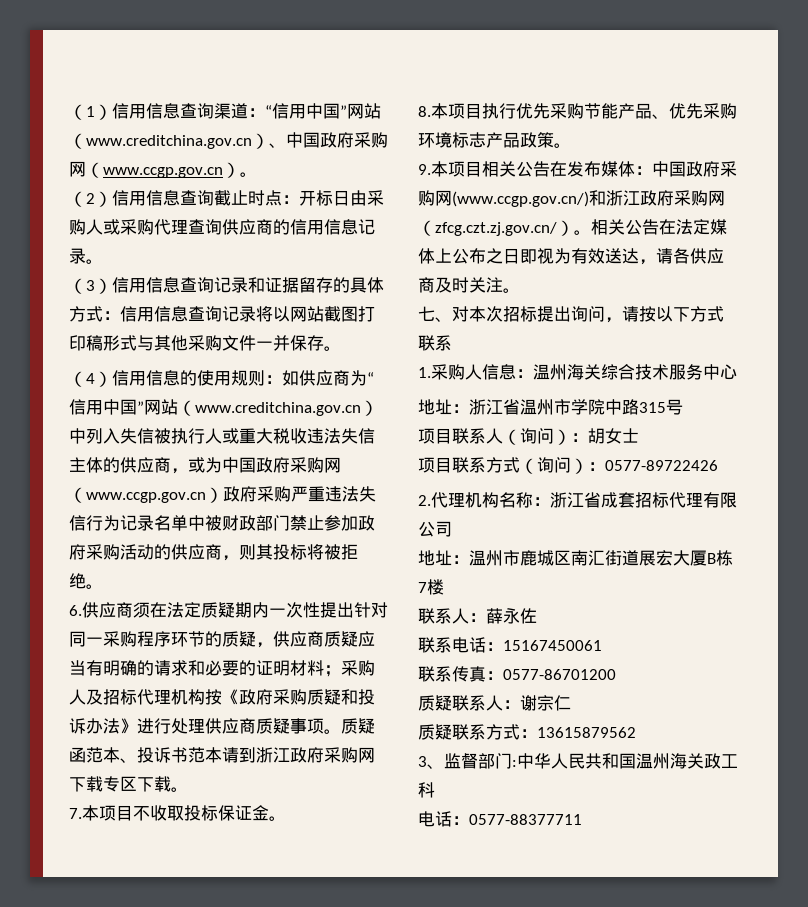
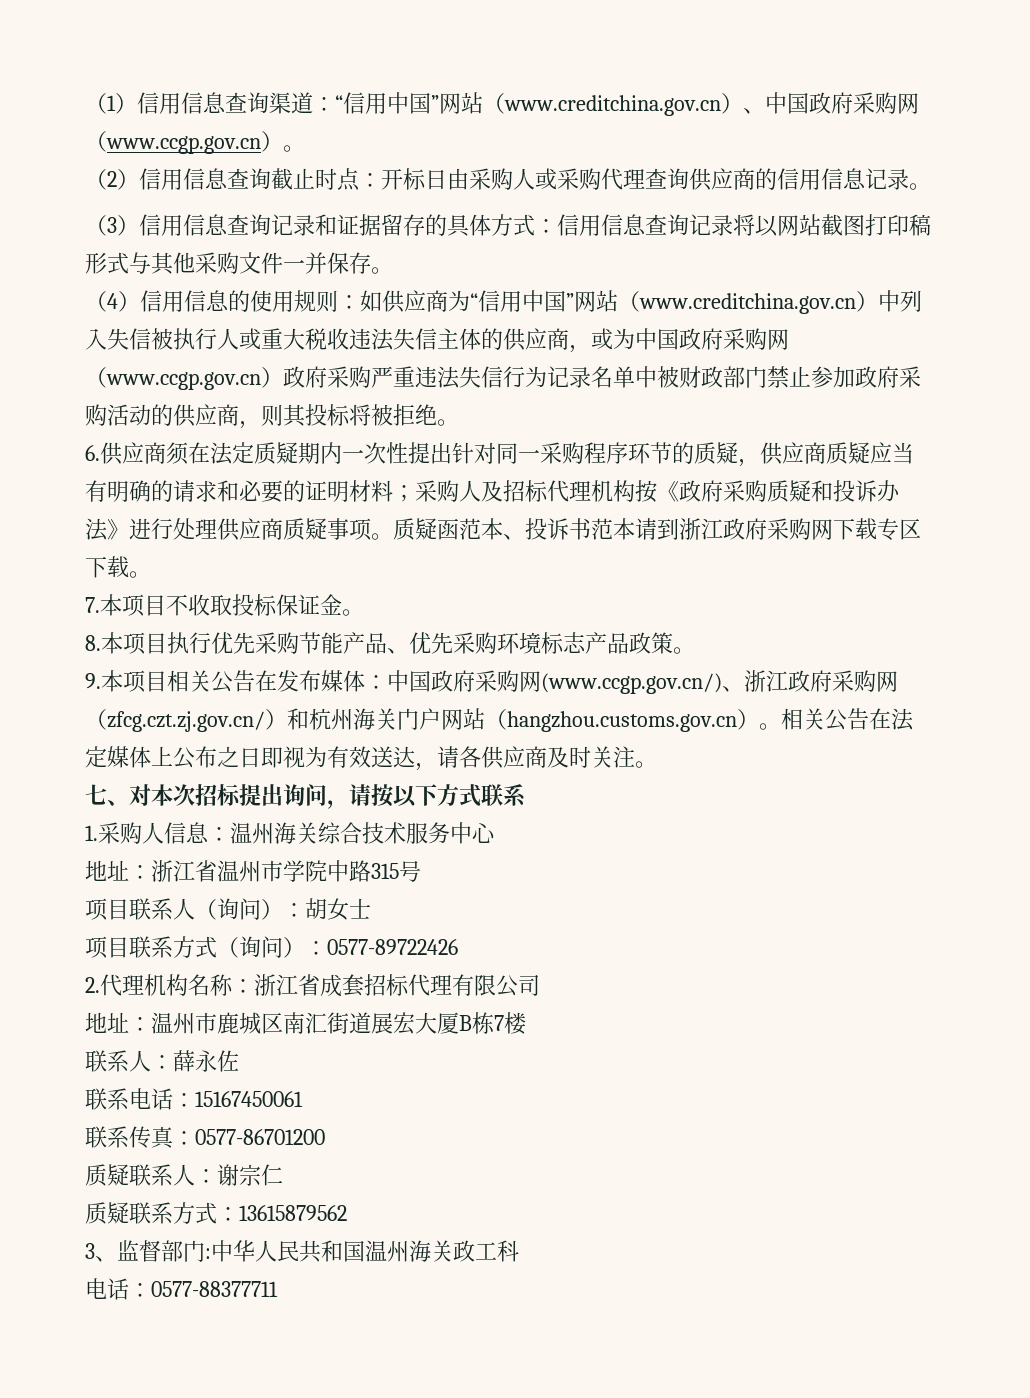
[589,190,606,206] 和 -> [722,686,744,692] 、
(574, 228) none -> [287,708,759,732] 和杭州海关门户网站（hangzhou.customs.gov.cn）

